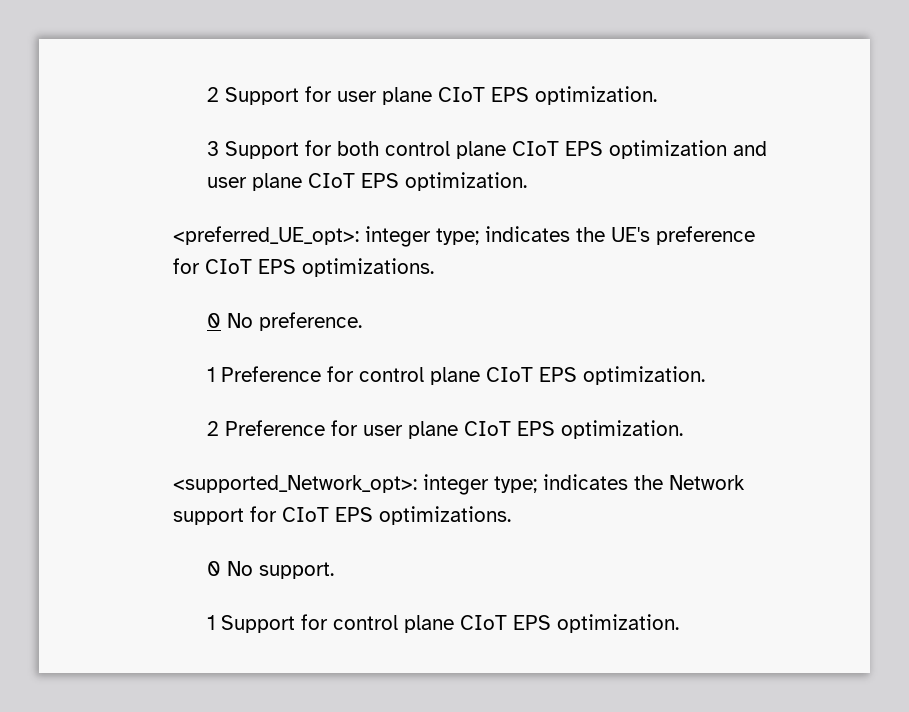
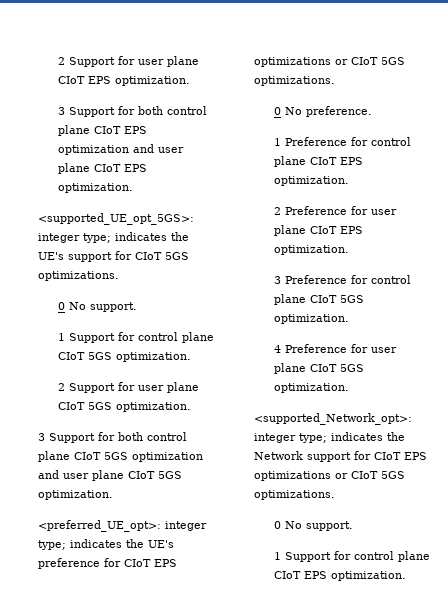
(527, 181) none -> [37,213,194,225] [37,232,189,243] [37,251,189,262] [37,271,119,281] [57,302,137,312] [57,332,214,343] [57,352,191,362] [57,382,199,393] [57,402,191,412] [37,432,187,443] [37,451,203,462] [37,470,182,481] [37,490,113,500] // <supported_UE_opt_5GS>: integer type; indicates the UE's support for CIoT 5GS optimizations. // 0 No support. // 1 Support for control plane CIoT 5GS optimization. // 2 Support for user plane CIoT 5GS optimization. // 3 Support for both control plane CIoT 5GS optimization and user plane CIoT 5GS optimization.
(297, 266) none -> [253,57,405,67] optimizations or CIoT 5GS
(683, 429) none -> [273,275,411,284] [273,294,364,305] [273,314,349,324] [273,344,397,353] [273,363,364,374] [273,383,349,393] // 3 Preference for control plane CIoT 5GS optimization. // 4 Preference for user plane CIoT 5GS optimization.
(374, 514) none -> [253,471,405,481] optimizations or CIoT 5GS

